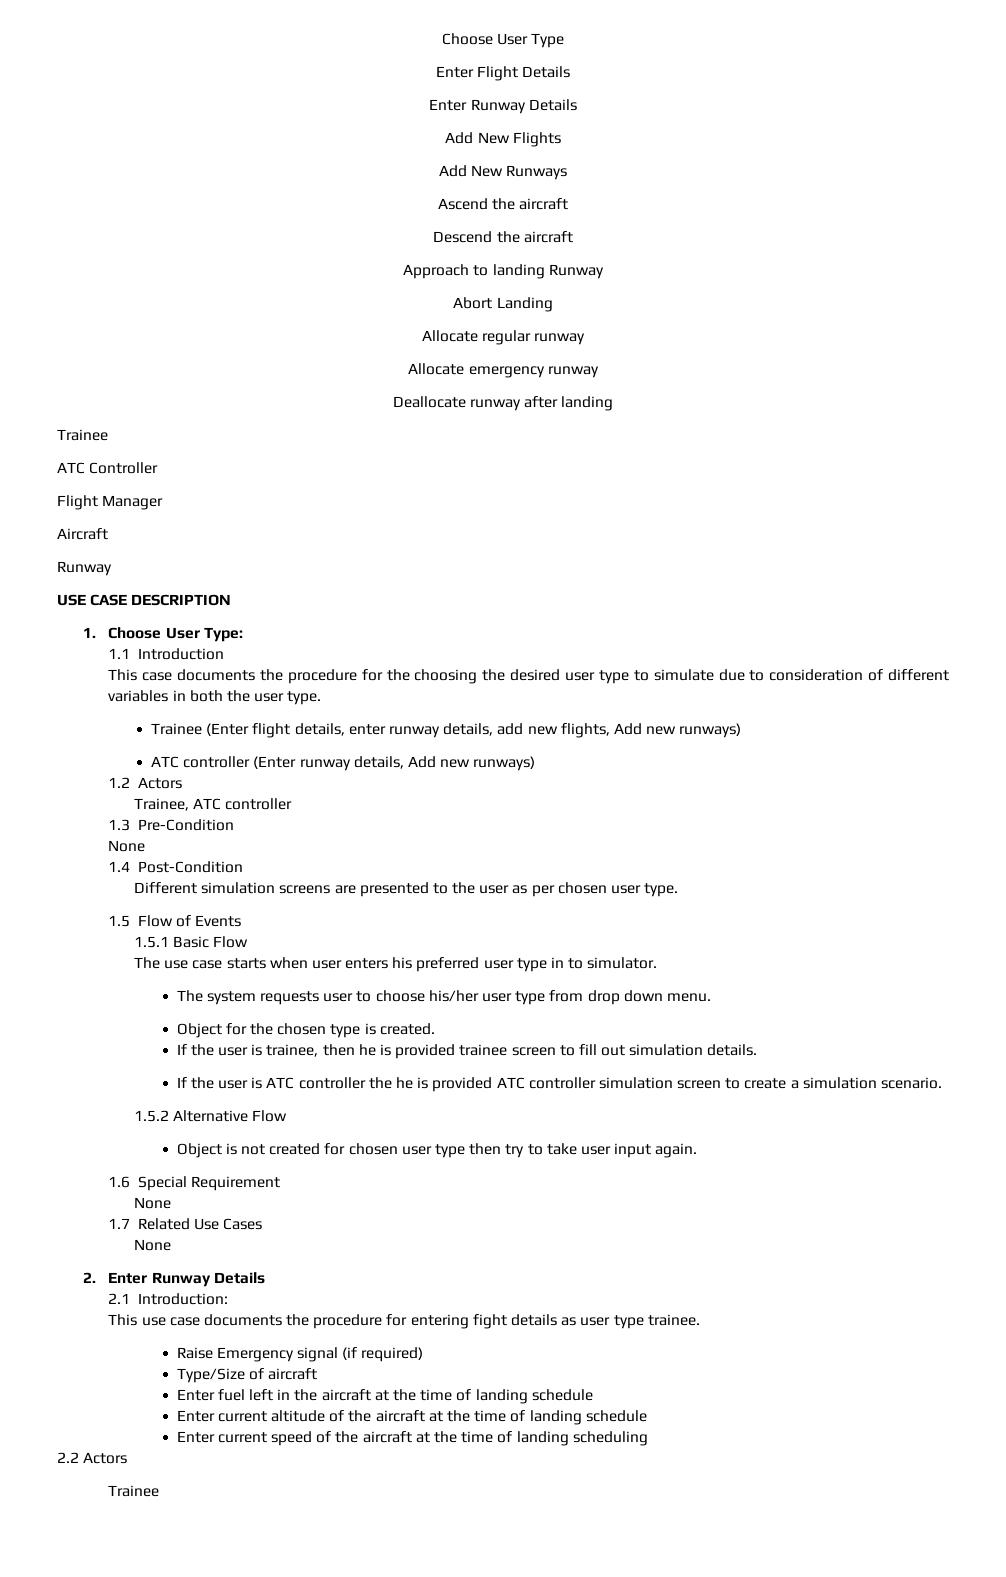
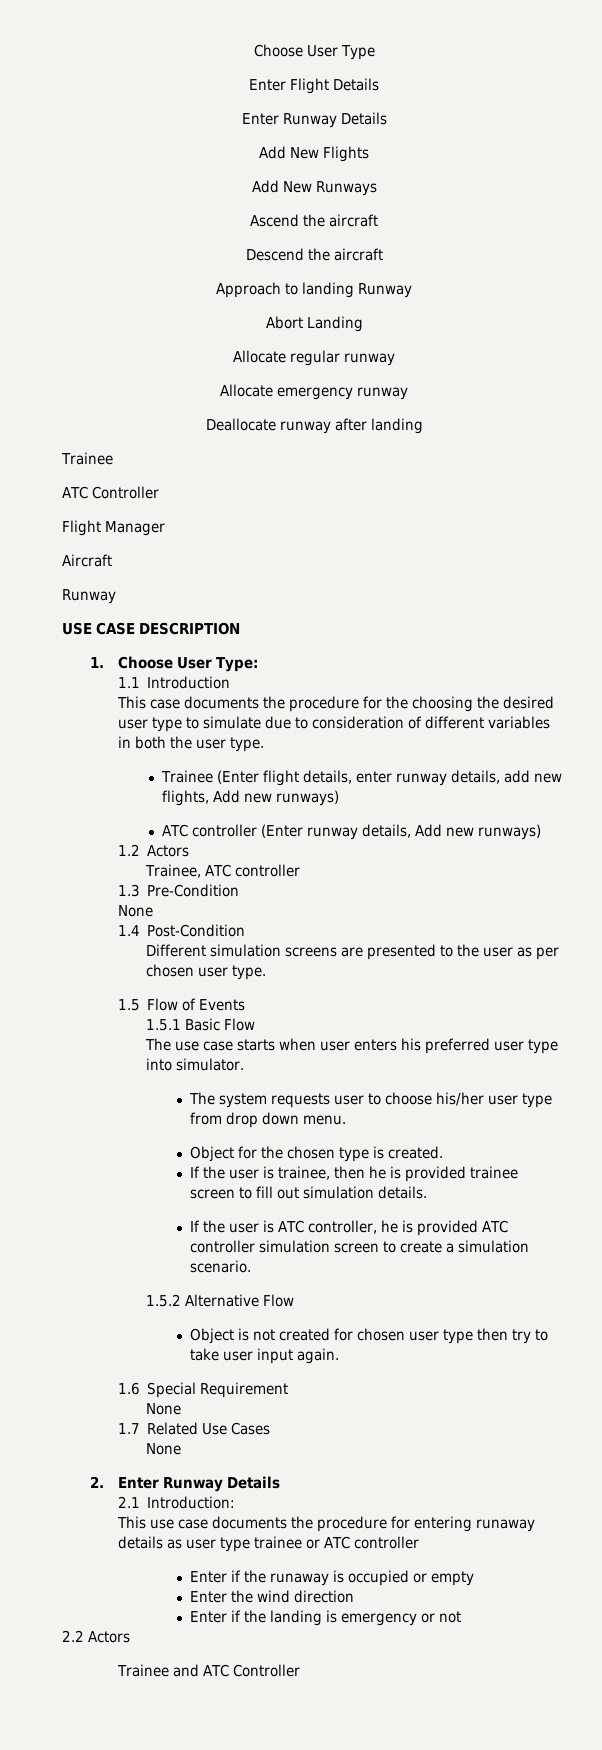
[551,957,584,969] in to -> [145,1058,172,1071] into
[298,1077,392,1089] controller the -> [307,1220,377,1234] controller,
[472,1314,507,1329] fight -> [475,1519,535,1532] runaway
[647,1314,700,1326] [176,1347,424,1362] [176,1368,318,1383] [176,1389,593,1404] [176,1410,647,1425] [176,1431,648,1446] trainee. // Raise Emergency signal (if required) // Type/Size of aircraft // Enter fuel left in the aircraft at the time of landing schedule // Enter current altitude of the aircraft at the time of landing schedule // Enter current speed of the aircraft at the time of landing scheduling -> [253,1536,419,1549] [189,1570,474,1586] [189,1590,354,1603] [189,1610,461,1626] trainee or ATC controller // Enter if the runaway is occupied or empty // Enter the wind direction // Enter if the landing is emergency or not
(160, 1491) none -> [172,1664,300,1677] and ATC Controller

